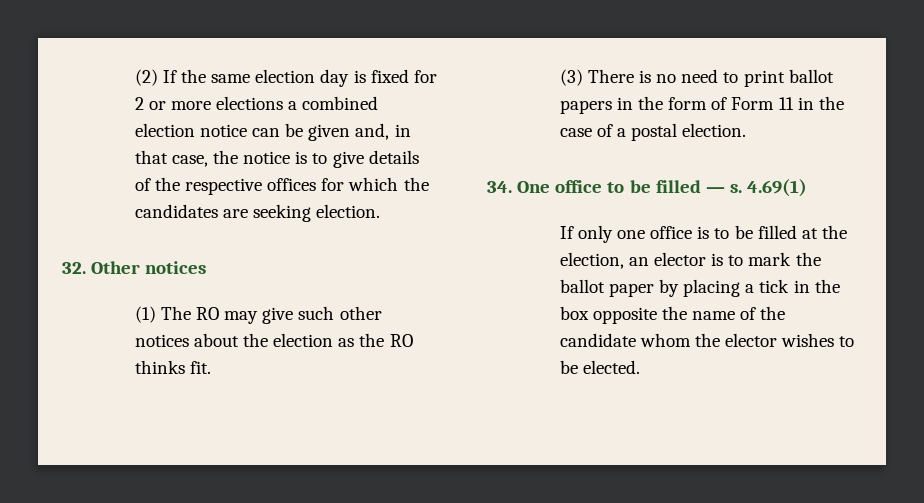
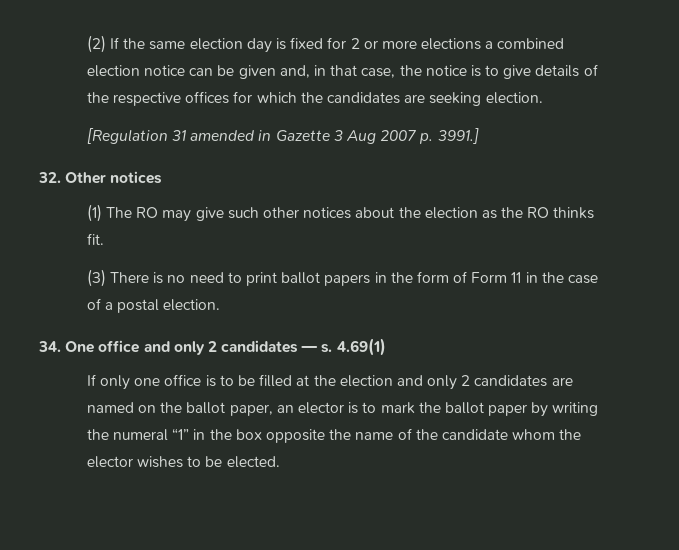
(381, 211) none -> [86,128,479,144] // [Regulation 31 amended in Gazette 3 Aug 2007 p. 3991.]
[607,180,701,193] to be filled -> [143,340,299,355] and only 2 candidates
[559,252,624,269] election, -> [339,375,573,390] [86,402,273,416] election and only 2 candidates are named on the ballot paper,
[683,279,790,297] placing a tick -> [552,402,599,416] [86,428,190,441] writing the numeral “1”

